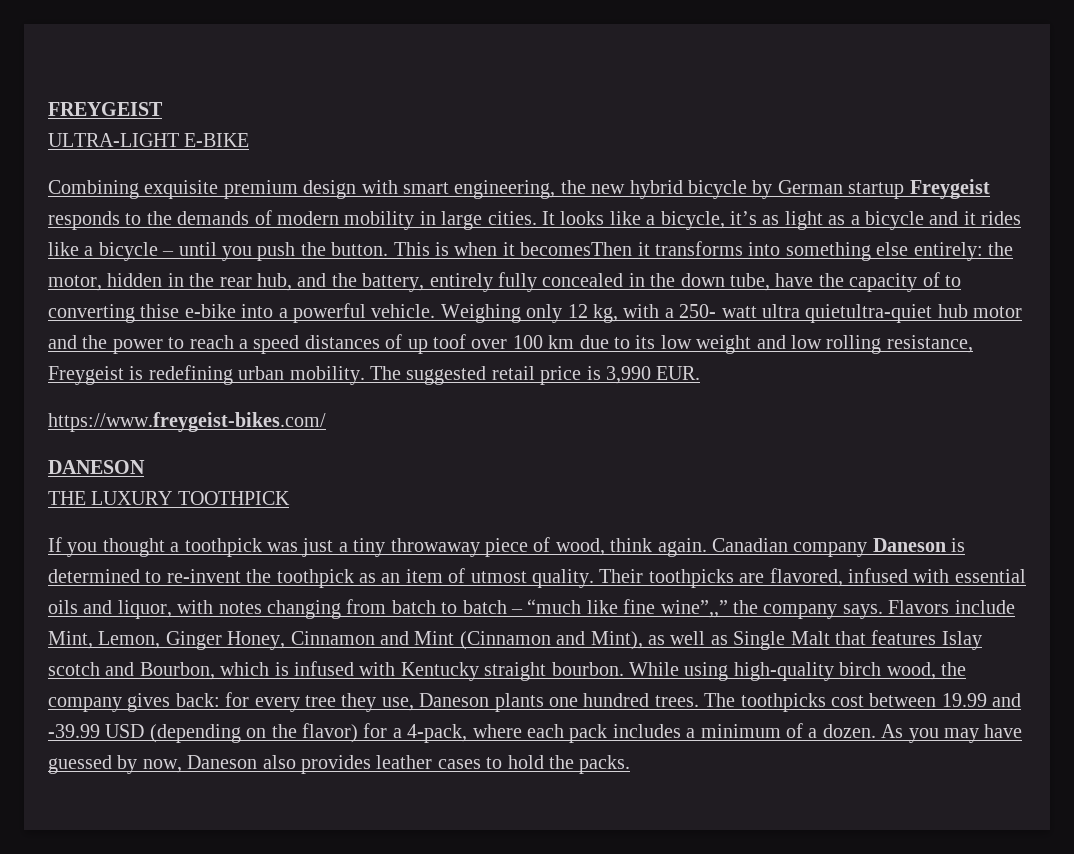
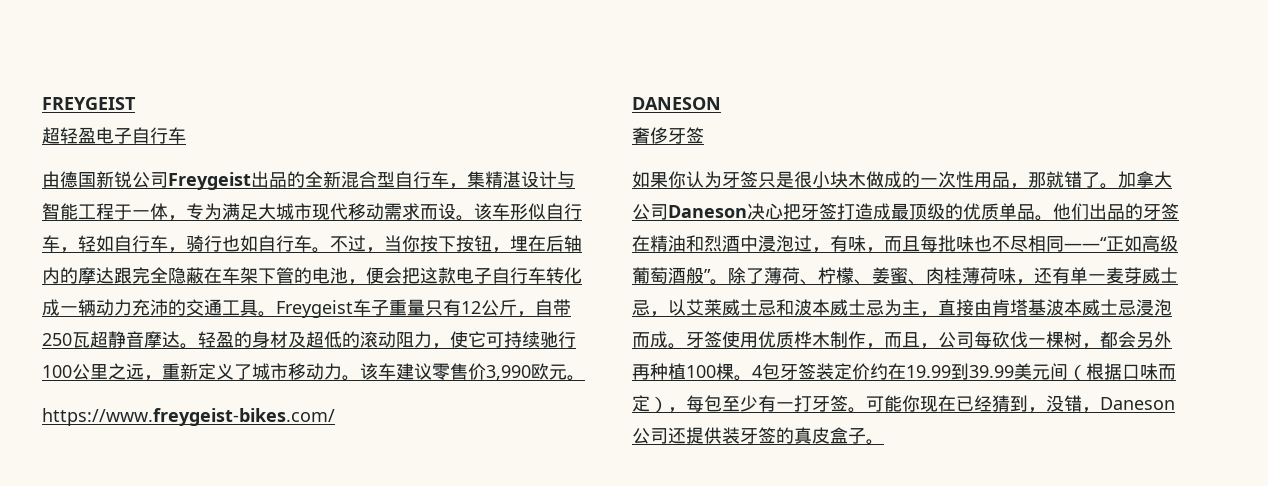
[48,133,250,147] [48,179,990,199] [48,210,1022,230] [48,241,1013,261] [48,272,961,292] [48,303,1023,323] [48,334,973,354] [48,365,701,385] [48,412,326,432] [48,460,145,474] [48,491,290,505] [48,537,966,557] [48,568,1026,588] [48,599,1015,619] [48,630,982,650] [48,661,966,681] [48,692,1022,712] [48,723,1023,743] [48,755,631,774] ULTRA-LIGHT E-BIKE // Combining exquisite premium design with smart engineering, the new hybrid bicycle by German startup Freygeist responds to the demands of modern mobility in large cities. It looks like a bicycle, it’s as light as a bicycle and it rides like a bicycle – until you push the button. This is when it becomesThen it transforms into something else entirely: the motor, hidden in the rear hub, and the battery, entirely fully concealed in the down tube, have the capacity of to converting thise e-bike into a powerful vehicle. Weighing only 12 kg, with a 250- watt ultra quietultra-quiet hub motor and the power to reach a speed distances of up toof over 100 km due to its low weight and low rolling resistance, Freygeist is redefining urban mobility. The suggested retail price is 3,990 EUR. // https://www.freygeist-bikes.com/ // DANESON // THE LUXURY TOOTHPICK // If you thought a toothpick was just a tiny throwaway piece of wood, think again. Canadian company Daneson is determined to re-invent the toothpick as an item of utmost quality. Their toothpicks are flavored, infused with essential oils and liquor, with notes changing from batch to batch – “much like fine wine”,,” the company says. Flavors include Mint, Lemon, Ginger Honey, Cinnamon and Mint (Cinnamon and Mint), as well as Single Malt that features Islay scotch and Bourbon, which is infused with Kentucky straight bourbon. While using high-quality birch wood, the company gives back: for every tree they use, Daneson plants one hundred trees. The toothpicks cost between 19.99 and -39.99 USD (depending on the flavor) for a 4-pack, where each pack includes a minimum of a dozen. As you may have guessed by now, Daneson also provides leather cases to hold the packs. -> [42,127,186,144] [42,171,575,190] [42,203,582,221] [42,235,582,253] [42,267,582,285] [42,299,571,318] [42,331,576,349] [42,363,585,381] [42,408,335,426] [632,97,721,110] [632,127,704,144] [632,171,1172,189] [632,203,1179,221] [632,235,1178,253] [632,267,1178,285] [632,299,1172,317] [632,331,1172,349] [632,363,1176,381] [632,395,1175,413] [632,427,884,445] 超轻盈电子自行车 // 由德国新锐公司Freygeist出品的全新混合型自行车，集精湛设计与智能工程于一体，专为满足大城市现代移动需求而设。该车形似自行车，轻如自行车，骑行也如自行车。不过，当你按下按钮，埋在后轴内的摩达跟完全隐蔽在车架下管的电池，便会把这款电子自行车转化成一辆动力充沛的交通工具。Freygeist车子重量只有12公斤，自带250瓦超静音摩达。轻盈的身材及超低的滚动阻力，使它可持续驰行100公里之远，重新定义了城市移动力。该车建议零售价3,990欧元。 // https://www.freygeist-bikes.com/ // DANESON // 奢侈牙签 // 如果你认为牙签只是很小块木做成的一次性用品，那就错了。加拿大公司Daneson决心把牙签打造成最顶级的优质单品。他们出品的牙签在精油和烈酒中浸泡过，有味，而且每批味也不尽相同——“正如高级葡萄酒般”。除了薄荷、柠檬、姜蜜、肉桂薄荷味，还有单一麦芽威士忌，以艾莱威士忌和波本威士忌为主，直接由肯塔基波本威士忌浸泡而成。牙签使用优质桦木制作，而且，公司每砍伐一棵树，都会另外再种植100棵。4包牙签装定价约在19.99到39.99美元间（根据口味而定），每包至少有一打牙签。可能你现在已经猜到，没错，Daneson公司还提供装牙签的真皮盒子。

